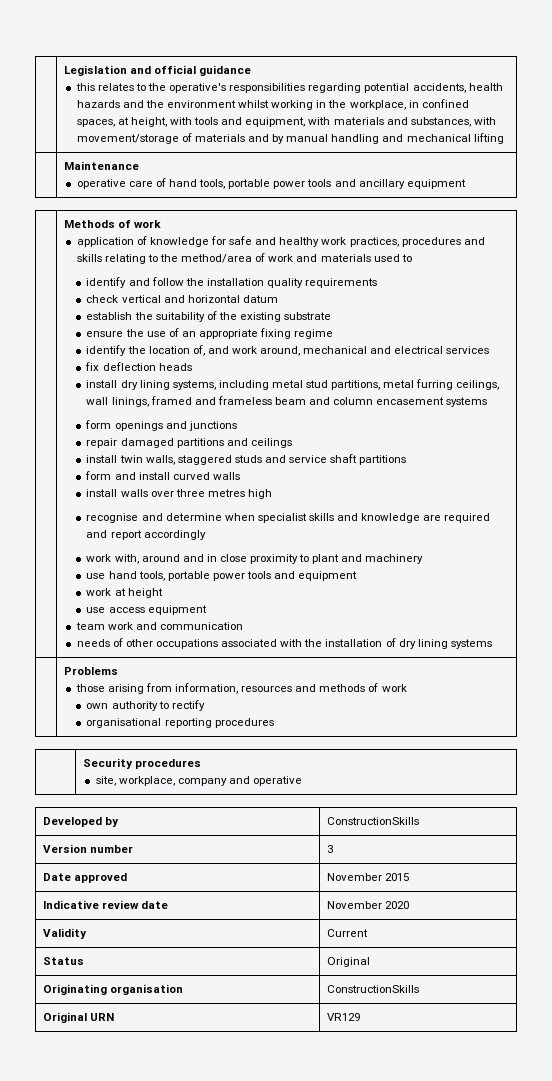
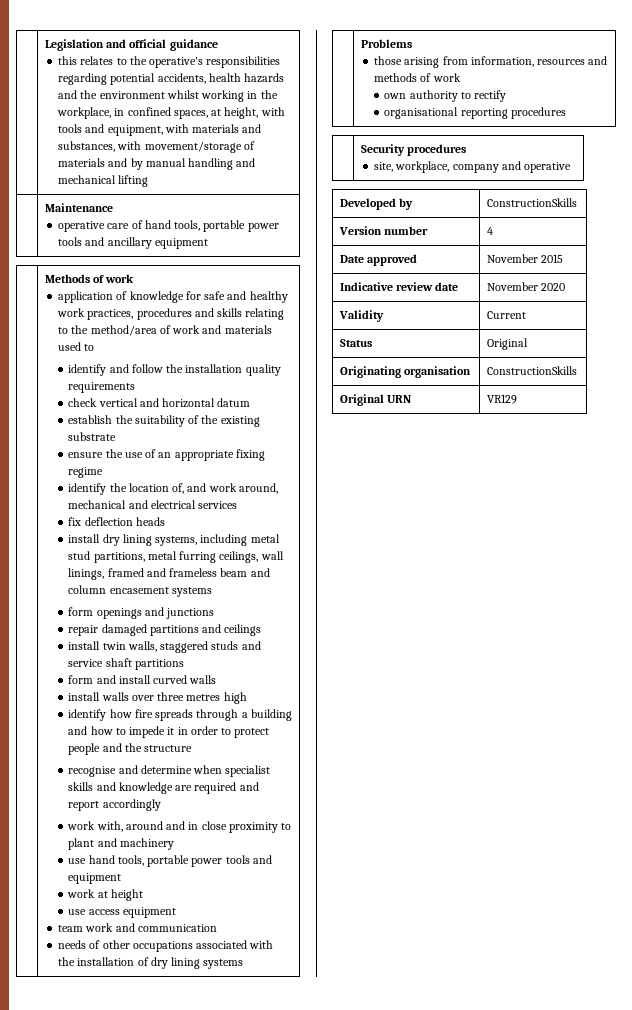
(272, 494) none -> [68,709,292,721] [68,726,270,738] [68,743,193,755] // identify how fire spreads through a building and how to impede it in order to protect people and the structure
[327,845,334,853] 3 -> [486,227,493,235] 4

